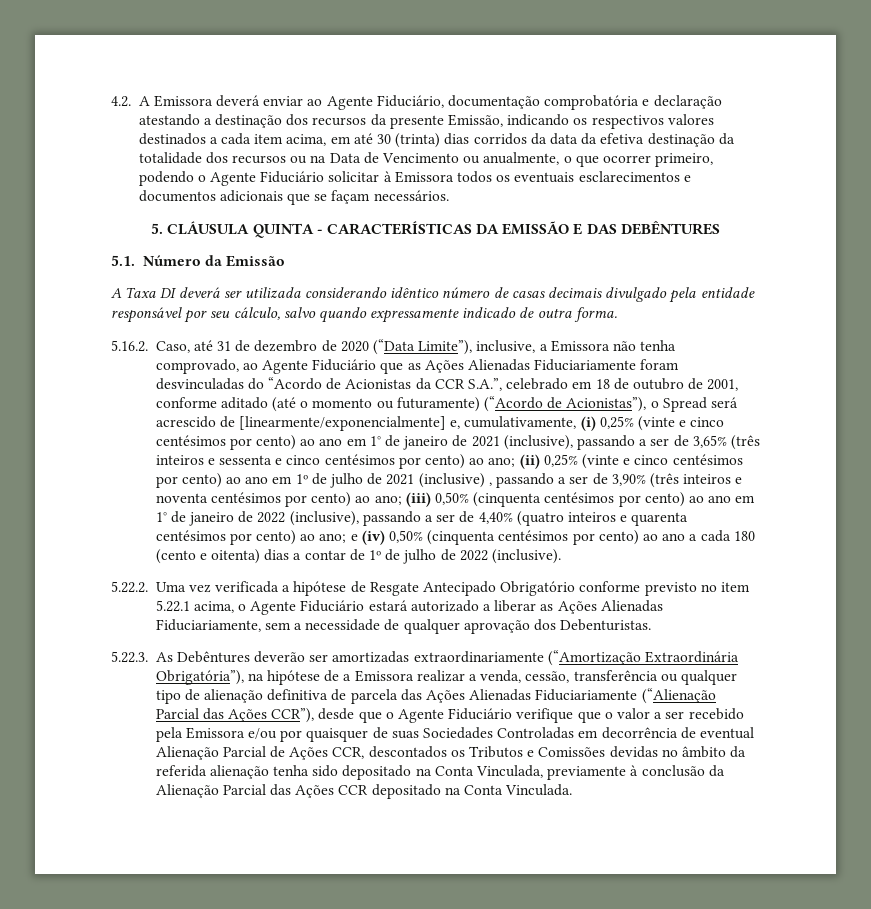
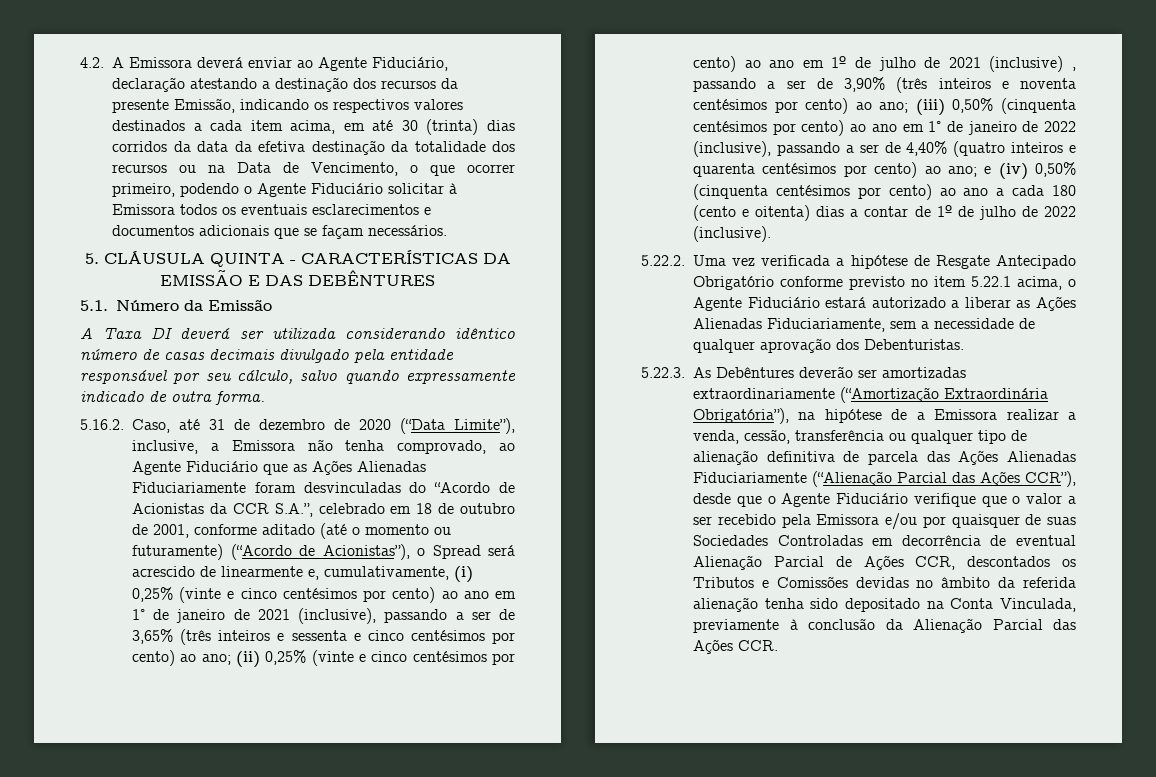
[448,95,650,110] documentação comprobatória e -> (448, 64) none
[382,152,560,165] Vencimento ou anualmente, -> [311,162,398,176] Vencimento,
[239,416,447,431] [linearmente/exponencialmente] -> [221,566,303,577] linearmente
[338,784,573,799] CCR depositado na Conta Vinculada. -> [738,640,778,651] CCR.

